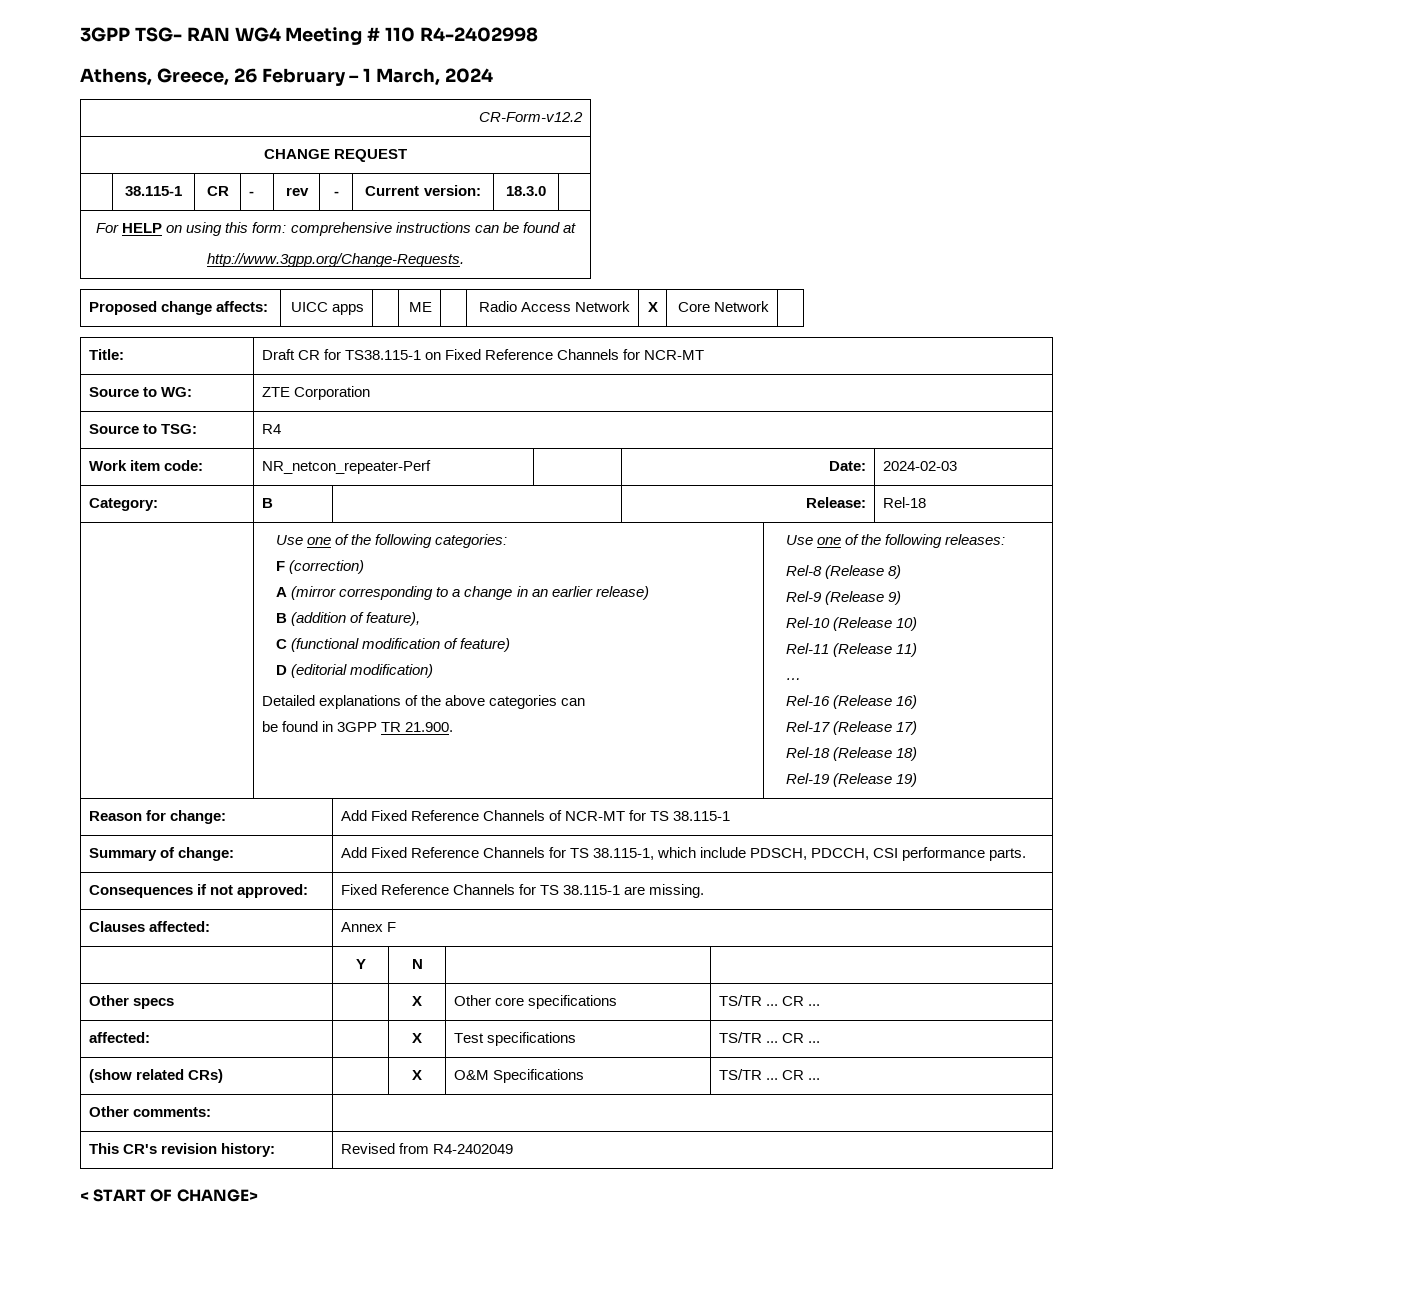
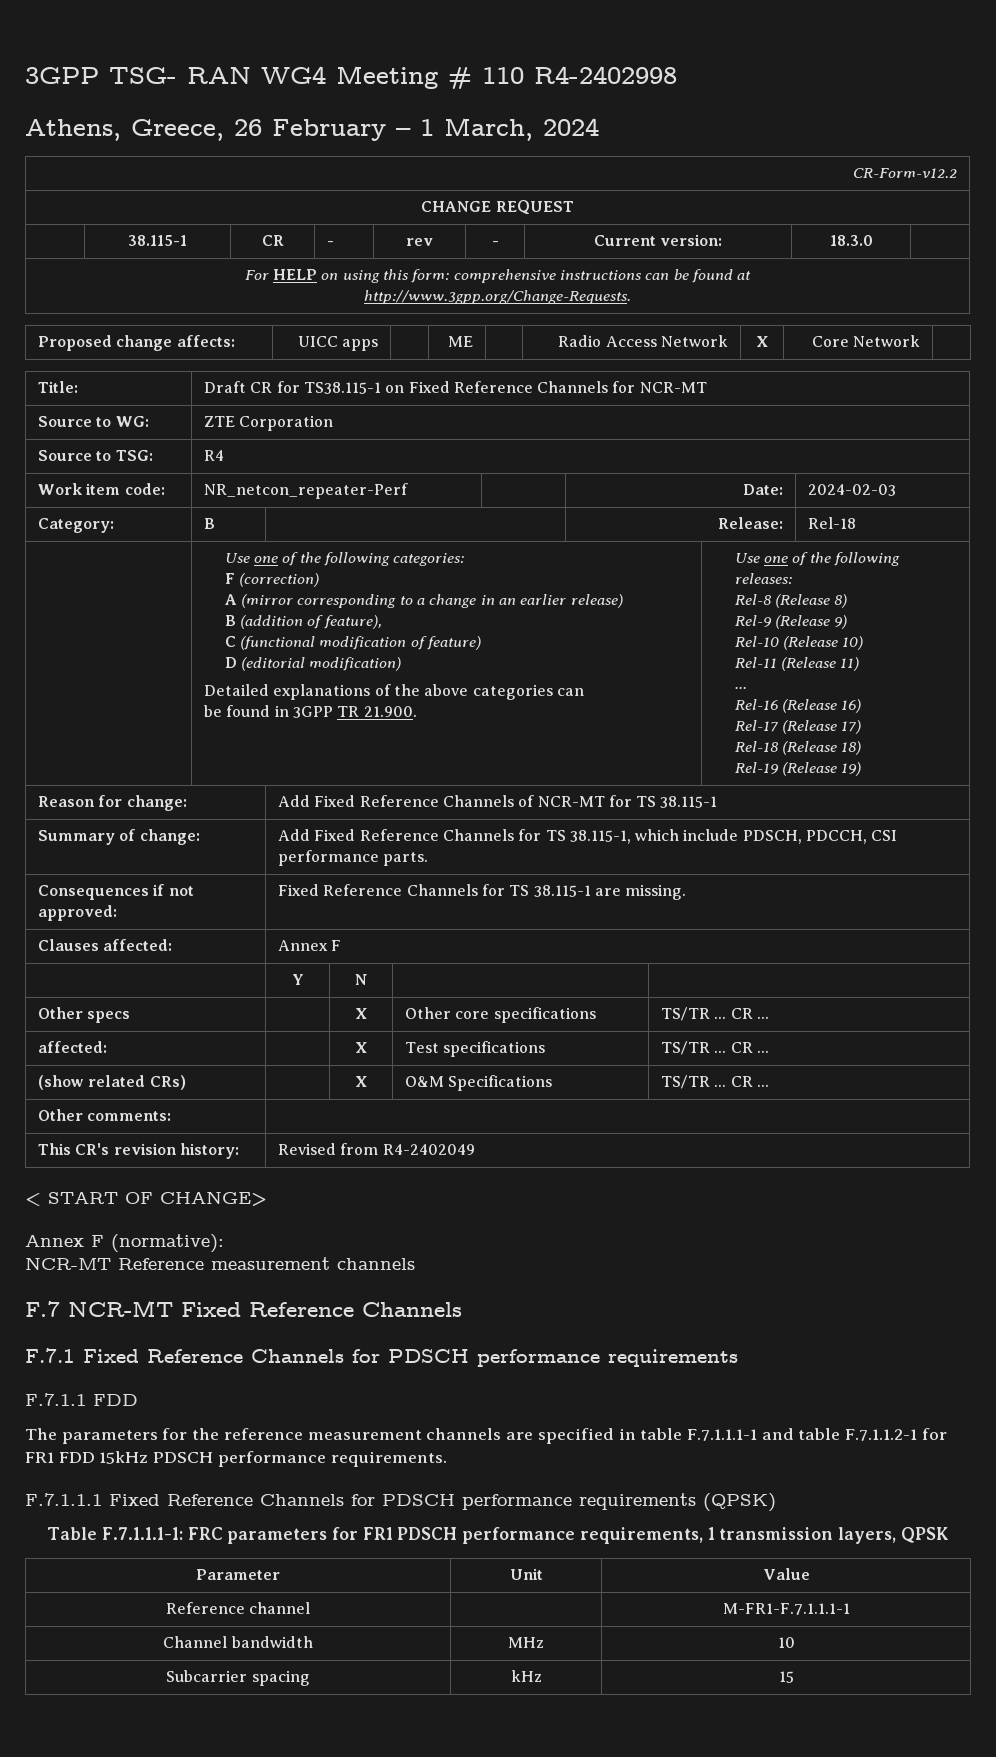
(258, 1195) none -> [25,1234,224,1253] [25,1257,415,1270] [25,1300,462,1317] [25,1348,738,1367] [25,1393,138,1406] [25,1428,947,1444] [25,1451,447,1467] [25,1493,776,1512] [47,1527,949,1544] [196,1569,280,1580] [509,1568,543,1580] [762,1568,810,1580] [165,1602,311,1614] [722,1603,850,1615] [163,1636,313,1648] [508,1637,544,1648] [777,1637,795,1648] [166,1670,310,1686] [510,1670,542,1682] [778,1671,794,1683] // Annex F (normative): // NCR-MT Reference measurement channels // F.7 NCR-MT Fixed Reference Channels // F.7.1 Fixed Reference Channels for PDSCH performance requirements // F.7.1.1 FDD // The parameters for the reference measurement channels are specified in table F.7.1.1.1-1 and table F.7.1.1.2-1 for FR1 FDD 15kHz PDSCH performance requirements. // F.7.1.1.1 Fixed Reference Channels for PDSCH performance requirements (QPSK) // Table F.7.1.1.1-1: FRC parameters for FR1 PDSCH performance requirements, 1 transmission layers, QPSK // Parameter | Unit | Value // Reference channel | | M-FR1-F.7.1.1.1-1 // Channel bandwidth | MHz | 10 // Subcarrier spacing | kHz | 15

